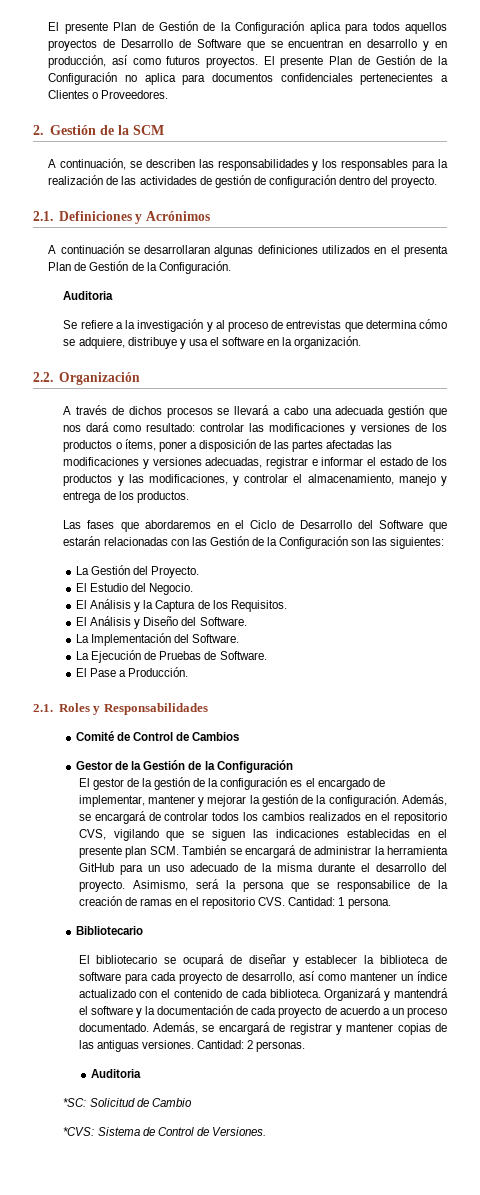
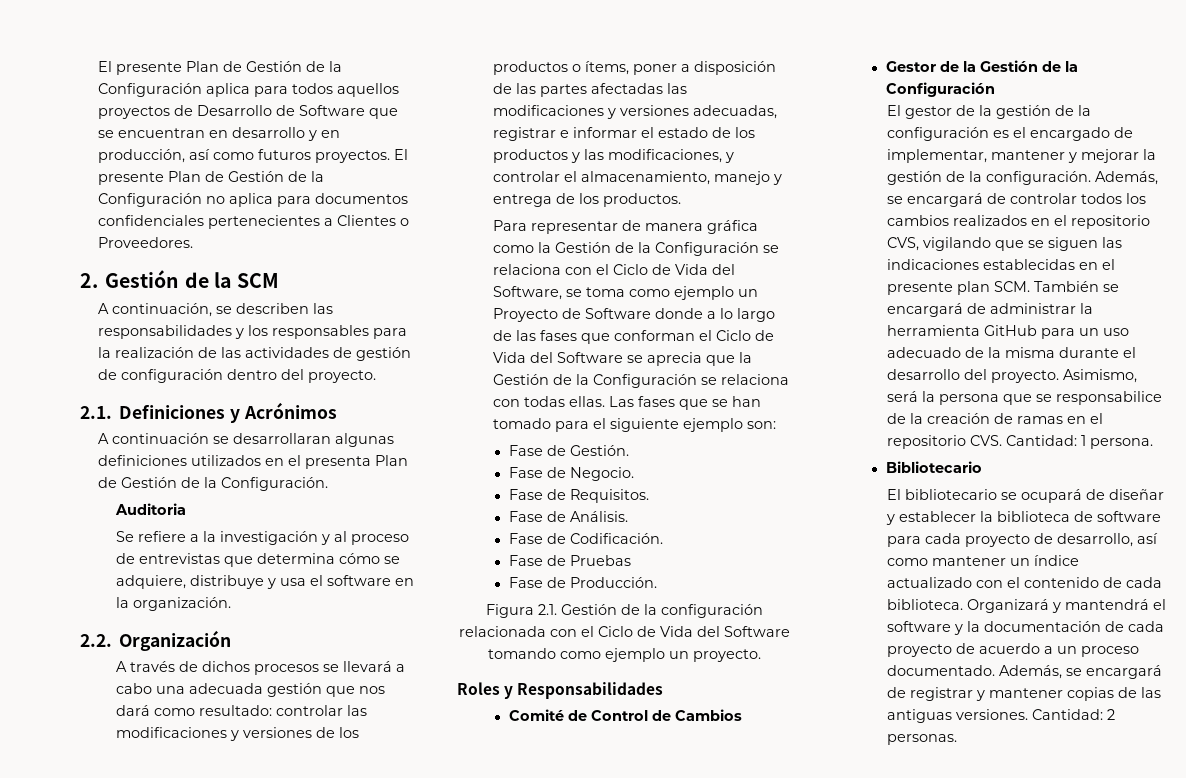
[63,520,447,532] [63,536,445,549] [76,565,200,578] [76,583,194,595] [76,599,287,612] [76,616,247,629] [76,633,240,646] [76,650,267,663] [76,667,189,677] [33,704,53,712] Las fases que abordaremos en el Ciclo de Desarrollo del Software que estarán relacionadas con las Gestión de la Configuración son las siguientes: // La Gestión del Proyecto. // El Estudio del Negocio. // El Análisis y la Captura de los Requisitos. // El Análisis y Diseño del Software. // La Implementación del Software. // La Ejecución de Pruebas de Software. // El Pase a Producción. // 2.1. -> [492,220,758,234] [492,242,779,256] [492,264,735,275] [492,286,758,300] [492,308,775,322] [492,330,774,344] [492,352,752,366] [492,374,789,388] [492,396,761,410] [492,418,776,432] [508,445,629,456] [508,467,634,481] [508,489,649,503] [508,511,628,522] [508,533,663,544] [508,555,631,566] [508,577,657,588] [485,604,763,618] [458,626,790,637] [487,648,761,662] Para representar de manera gráfica como la Gestión de la Configuración se relaciona con el Ciclo de Vida del Software, se toma como ejemplo un Proyecto de Software donde a lo largo de las fases que conforman el Ciclo de Vida del Software se aprecia que la Gestión de la Configuración se relaciona con todas ellas. Las fases que se han tomado para el siguiente ejemplo son: // Fase de Gestión. // Fase de Negocio. // Fase de Requisitos. // Fase de Análisis. // Fase de Codificación. // Fase de Pruebas // Fase de Producción. // Figura 2.1. Gestión de la configuración relacionada con el Ciclo de Vida del Software tomando como ejemplo un proyecto. //
[91,1069,142,1078] [63,1098,192,1107] [63,1127,266,1136] // Auditoria // *SC: Solicitud de Cambio // *CVS: Sistema de Control de Versiones. -> (958, 739) none

